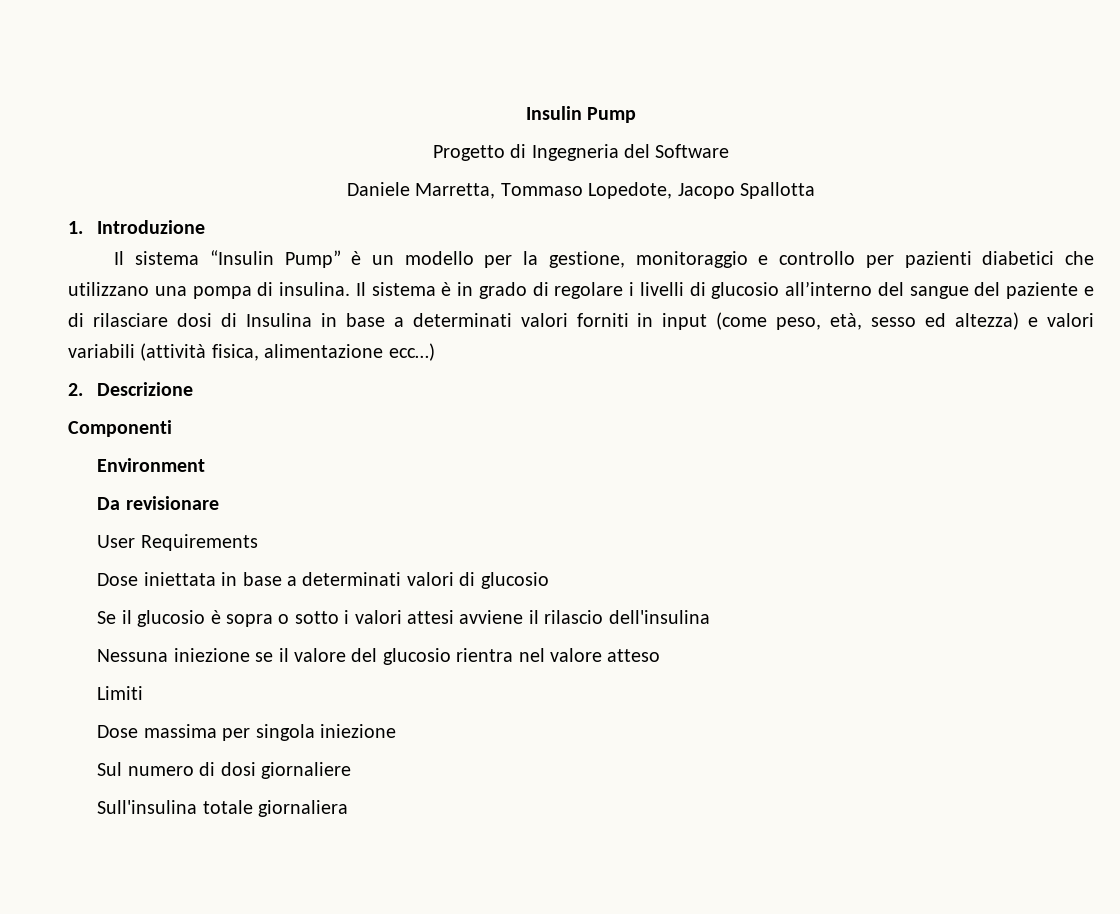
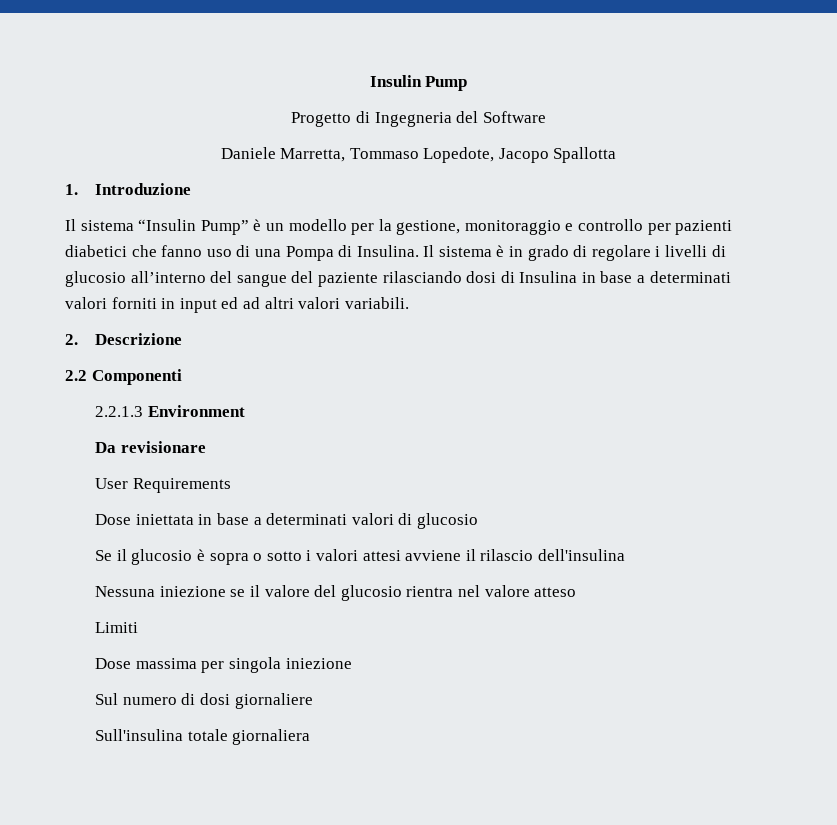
[68,282,351,299] utilizzano una pompa di insulina. -> [161,245,419,261] fanno uso di una Pompa di Insulina.
[1083,286,1094,296] [68,313,168,327] e di rilasciare -> [382,271,462,283] rilasciando
[716,312,1095,330] [68,343,435,361] (come peso, età, sesso ed altezza) e valori variabili (attività fisica, alimentazione ecc…) -> [221,297,409,309] ed ad altri valori variabili.
(194, 389) none -> [65,370,87,381] 2.2
(172, 428) none -> [95,406,144,417] 2.2.1.3

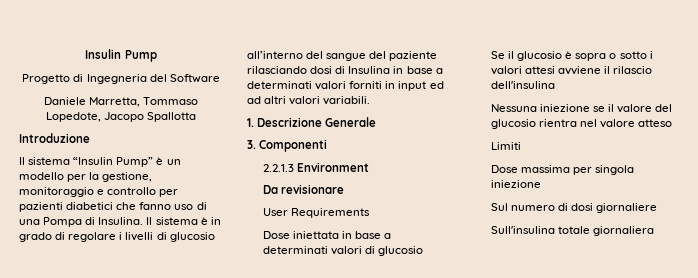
[65,184,78,195] 1. -> (197, 117) none
[65,334,78,345] 2. -> [247,118,254,127] 1.
[65,370,87,381] // 2.2 -> [325,117,377,127] [247,140,256,149] Generale // 3.

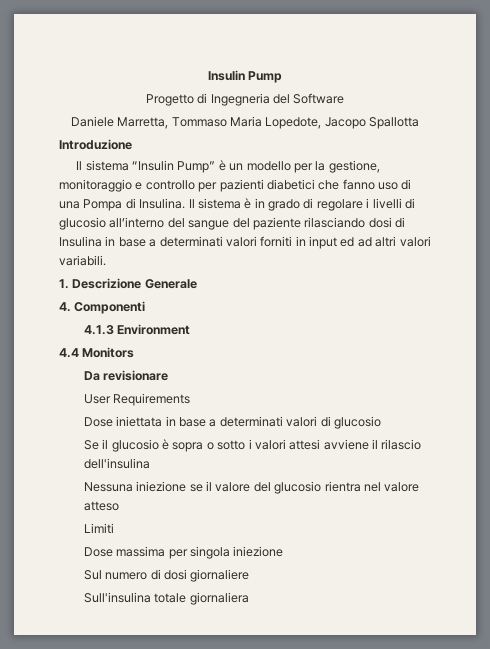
(199, 101) none -> [230,116,262,127] Maria
[247,140,256,149] 3. -> [59,302,71,312] 4.
[262,164,294,172] 2.2.1.3 -> [83,325,114,335] 4.1.3
(370, 167) none -> [59,347,135,358] // 4.4 Monitors

